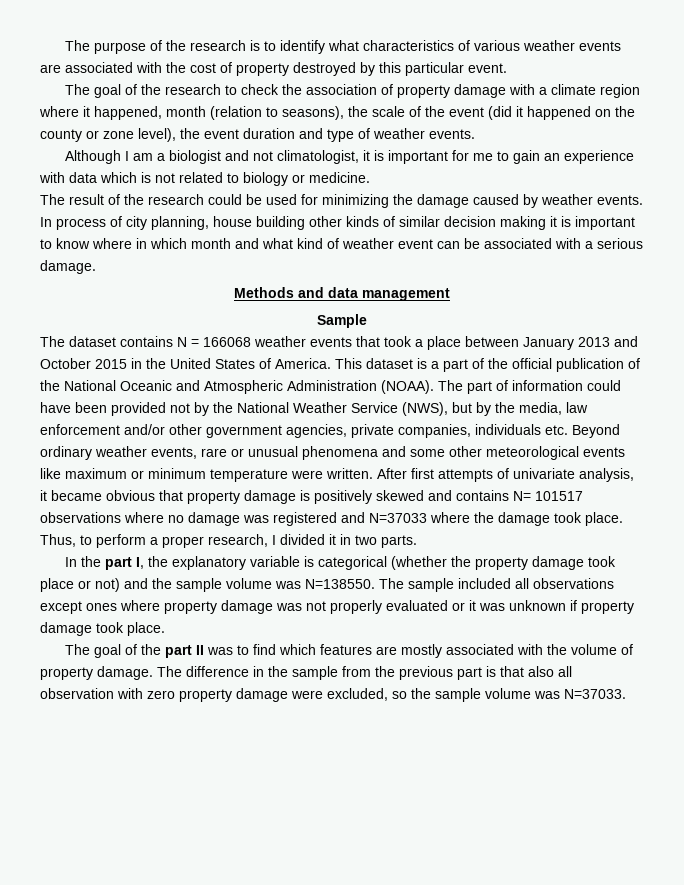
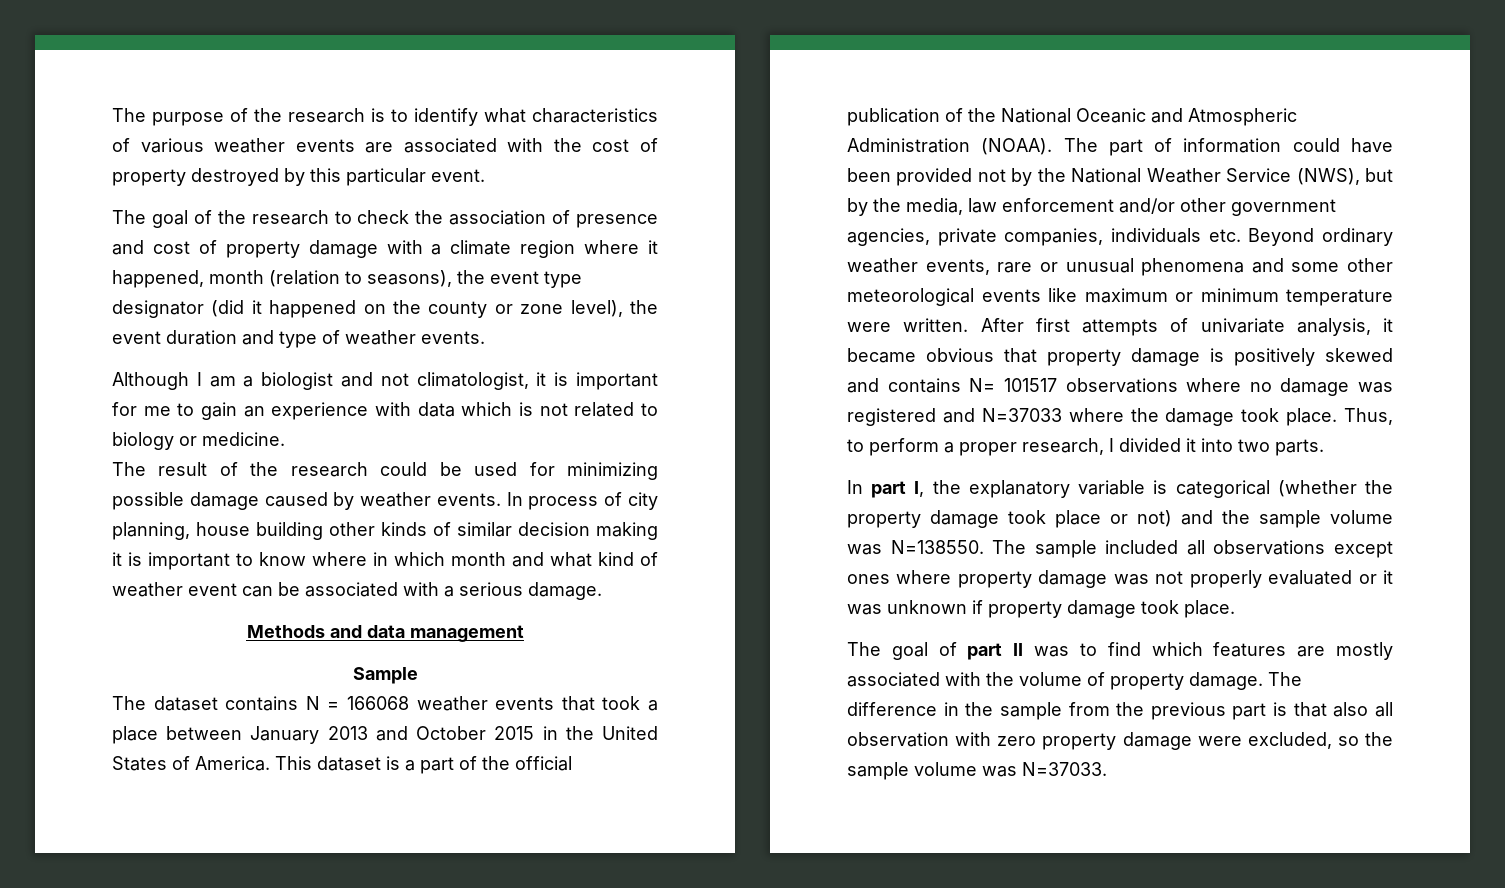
(393, 89) none -> [576,214,658,228] [112,240,217,255] presence and cost of
[372,106,484,117] scale of the event -> [490,271,582,288] [112,300,204,318] event type designator
[393,194,413,205] the -> [112,492,184,510] possible
[340,534,351,545] in -> [1201,438,1233,452] into
[80,556,101,567] the -> (863, 487) none
[140,644,161,655] the -> (957, 649) none

